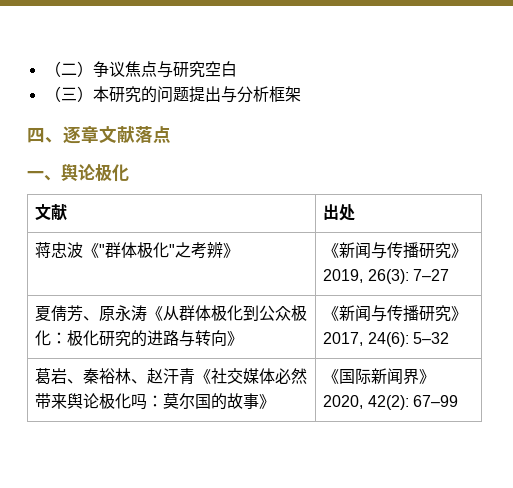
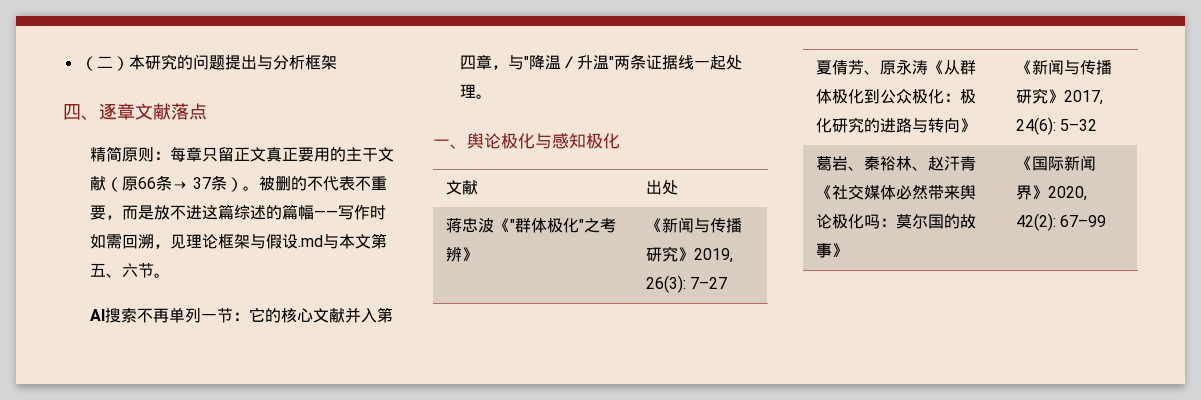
[92,61,237,78] [44,86,93,102] 争议焦点与研究空白 // （三） -> (129, 63) none
(171, 134) none -> [90,146,395,162] [90,175,387,192] [90,204,387,220] [90,233,388,249] [90,263,171,278] [90,307,394,323] [460,54,743,70] [460,84,493,99] // 精简原则：每章只留正文真正要用的主干文献（原66条→ 37条）。被删的不代表不重要，而是放不进这篇综述的篇幅——写作时如需回溯，见理论框架与假设.md与本文第五、六节。 // AI搜索不再单列一节：它的核心文献并入第四章，与"降温／升温"两条证据线一起处理。
(129, 173) none -> [535,133,620,149] 与感知极化

